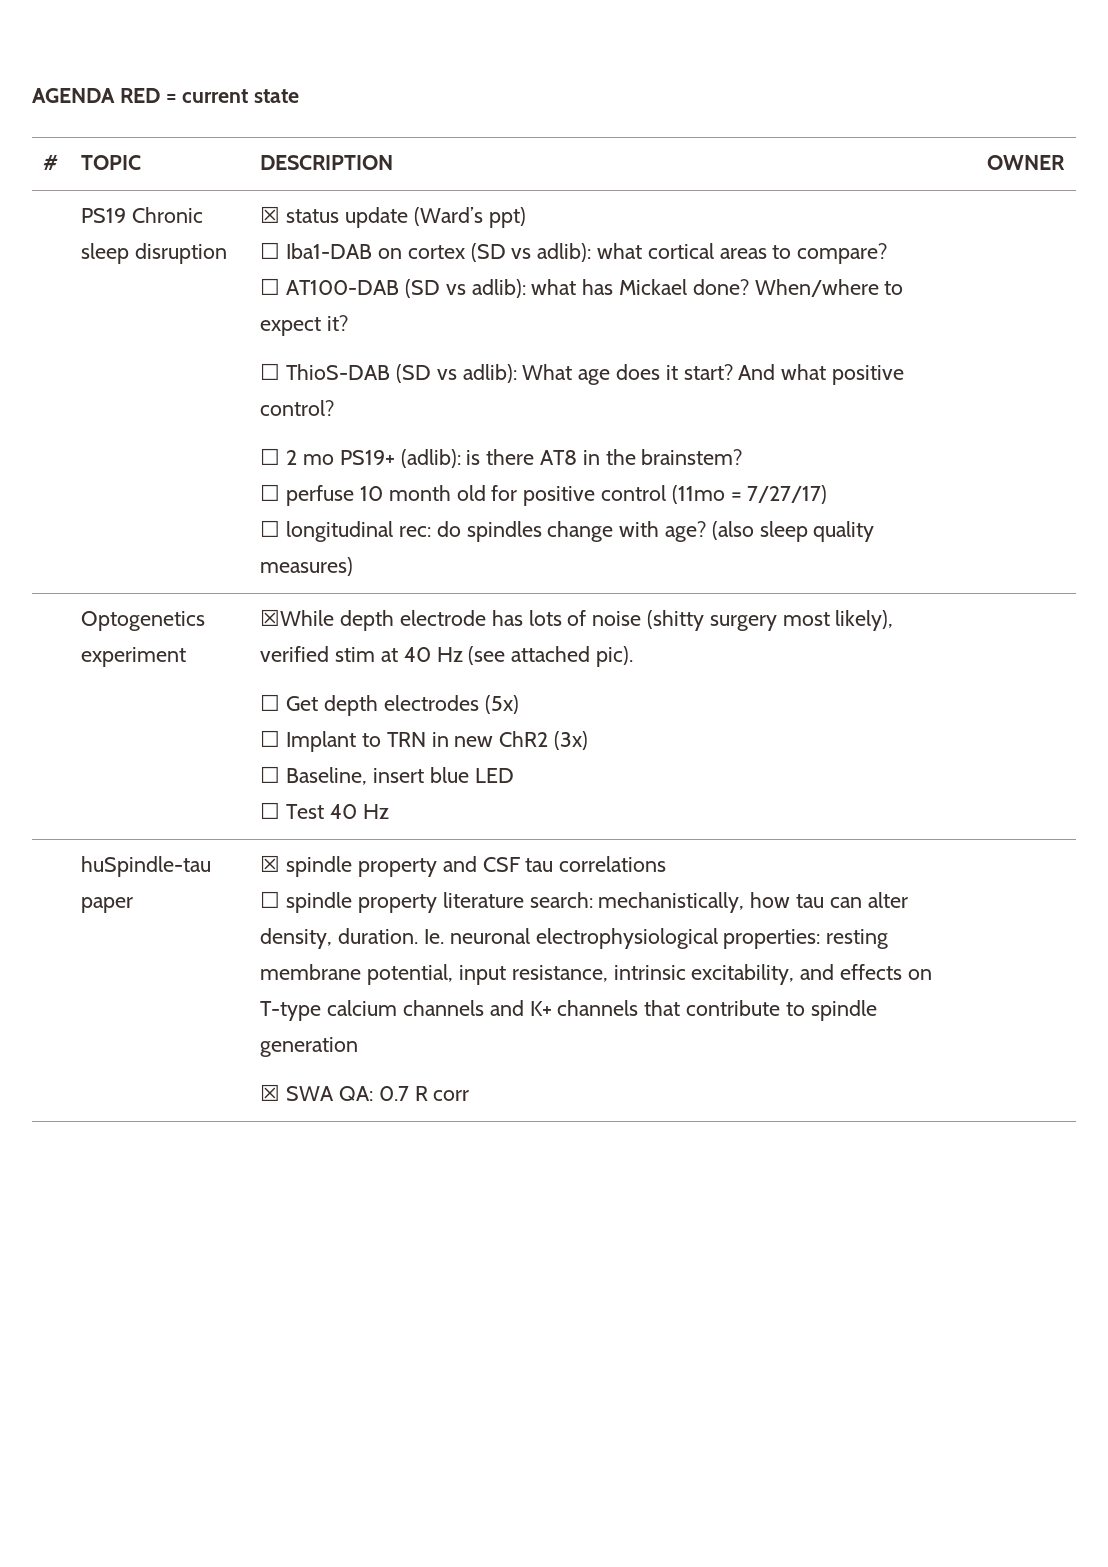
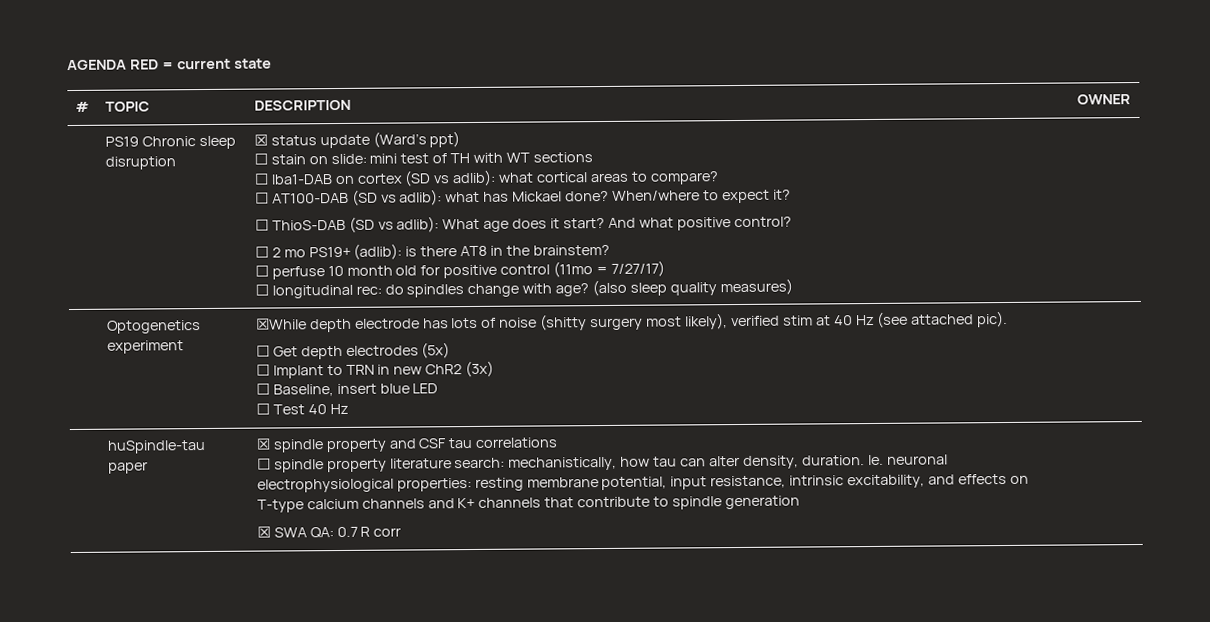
(526, 217) none -> [253,152,593,165] // ☐ stain on slide: mini test of TH with WT sections

